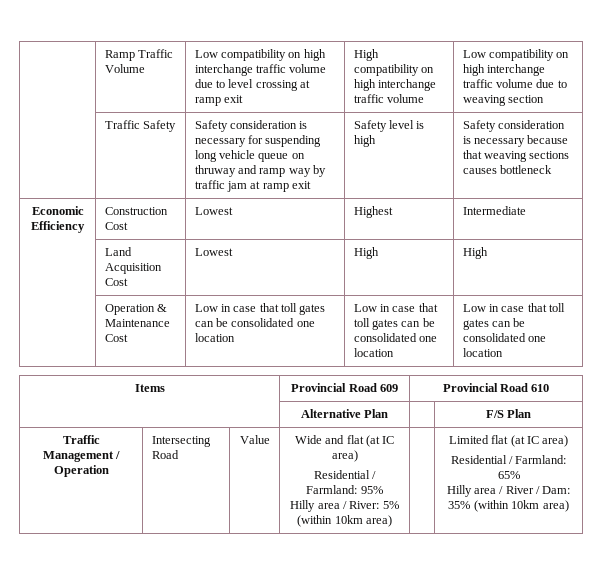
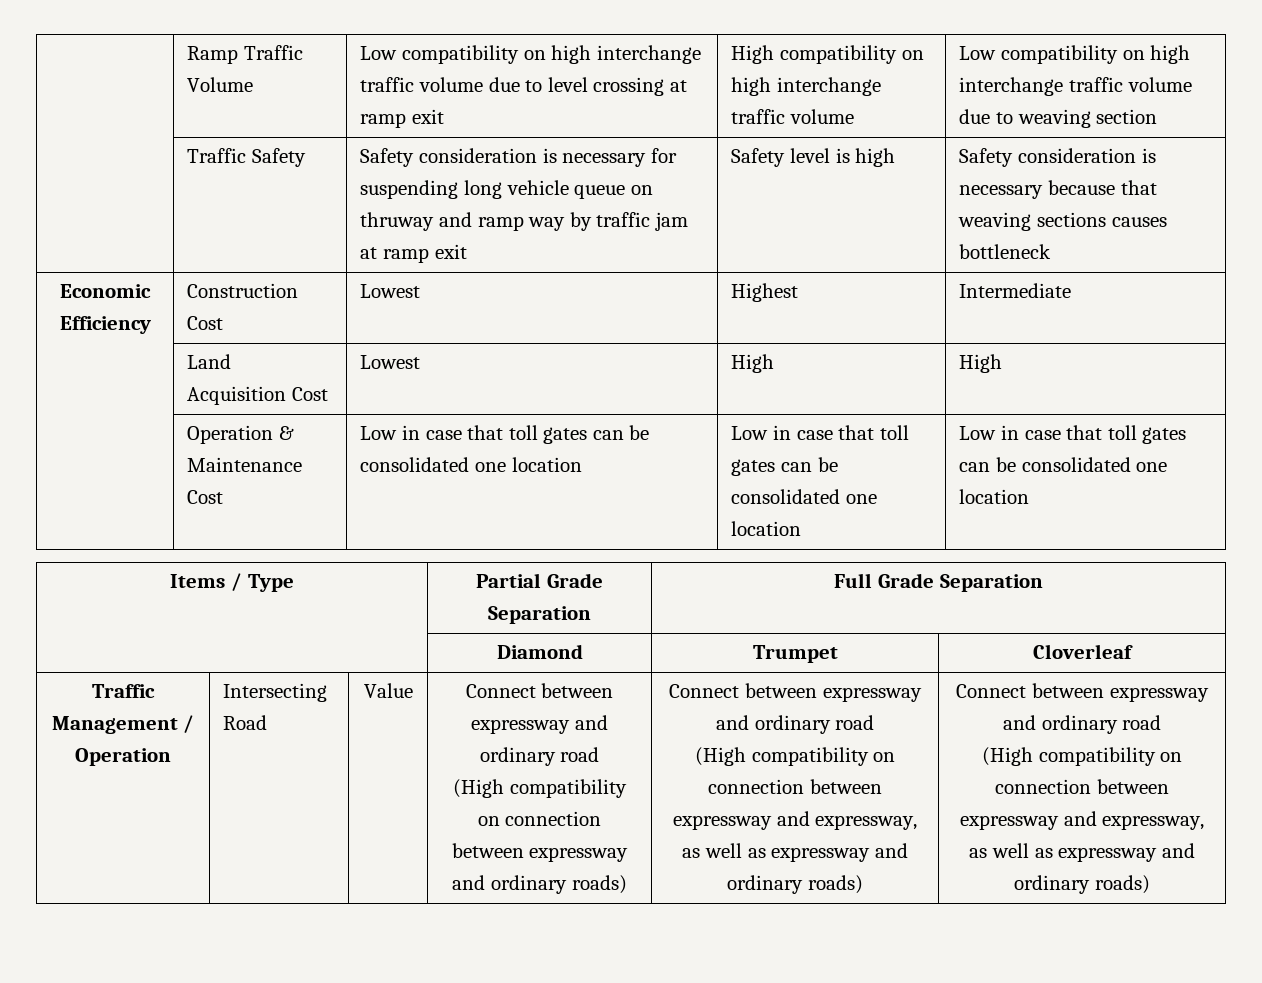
[291,383,398,392] [442,383,550,392] [300,409,389,418] [485,409,532,418] | Provincial Road 609 | Provincial Road 610 // | Alternative Plan | | F/S Plan -> [231,573,294,592] [476,573,603,588] [488,606,591,624] [834,573,1043,592] [496,644,583,659] [752,645,838,663] [1033,644,1133,659] / Type | Partial Grade Separation | Full Grade Separation // | Diamond | Trumpet | Cloverleaf
[294,435,395,447] [331,450,358,462] [313,470,377,479] [306,485,383,494] [290,500,399,512] [297,515,392,527] [448,435,569,447] [450,455,567,464] [497,471,520,479] [446,485,571,497] [448,500,569,512] Wide and flat (at IC area) // Residential / Farmland: 95% // Hilly area / River: 5% (within 10km area) | | Limited flat (at IC area) // Residential / Farmland: 65% // Hilly area / River / Dam: 35% (within 10km area) -> [465,683,614,698] [471,715,608,734] [479,747,600,766] [453,779,627,798] [477,811,602,826] [451,843,629,862] [452,875,627,894] [669,683,922,702] [715,715,875,734] [694,747,896,766] [708,779,882,794] [672,811,918,830] [682,843,908,862] [727,875,863,894] [956,683,1209,702] [1002,715,1162,734] [981,747,1183,766] [995,779,1169,794] [959,811,1205,830] [969,843,1195,862] [1014,875,1150,894] Connect between expressway and ordinary road // (High compatibility on connection between expressway and ordinary roads) | Connect between expressway and ordinary road // (High compatibility on connection between expressway and expressway, as well as expressway and ordinary roads) | Connect between expressway and ordinary road // (High compatibility on connection between expressway and expressway, as well as expressway and ordinary roads)

